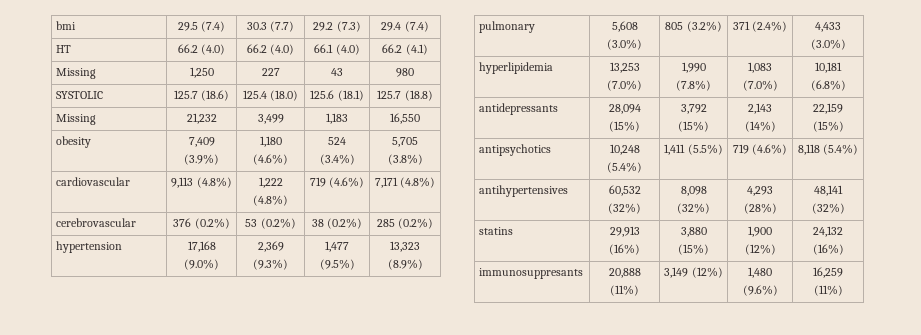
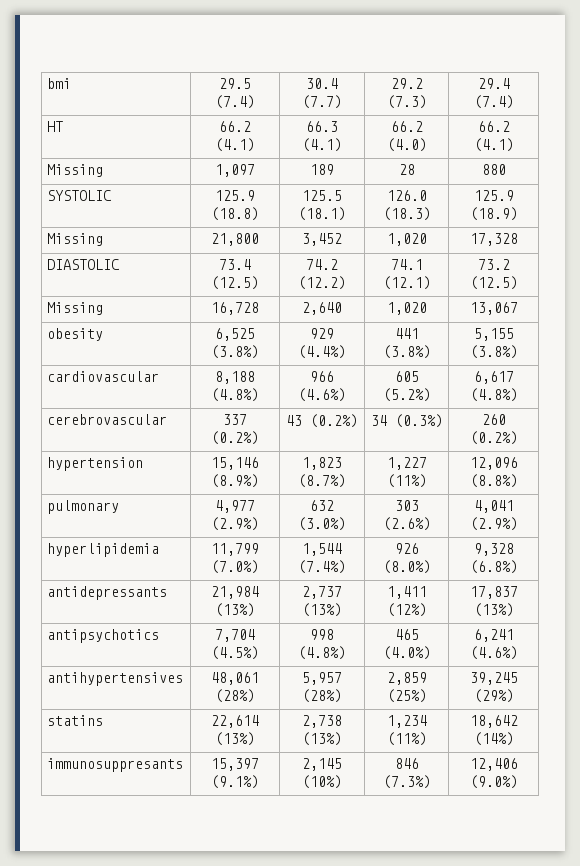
[246,22,267,30] 30.3 -> [306,78,338,89] 30.4
[201,44,226,55] [246,44,295,55] [314,44,360,55] (4.0) | 66.2 (4.0) | 66.1 (4.0) -> [215,138,255,152] [306,121,338,132] [302,138,342,152] [390,121,423,132] [386,138,427,152] (4.1) | 66.3 (4.1) | 66.2 (4.0)
[189,67,214,78] [261,68,280,76] [331,68,343,76] [396,68,414,77] [56,91,104,99] [173,90,230,101] [242,90,299,101] [310,90,364,101] [377,90,433,101] [56,114,97,125] [186,113,217,124] [257,114,284,124] [326,113,348,124] [390,113,420,124] [56,136,92,148] [188,137,215,147] [184,154,219,165] [259,136,282,147] [253,154,288,165] [328,137,346,145] [319,154,355,165] [392,137,418,147] 1,250 | 227 | 43 | 980 // SYSTOLIC | 125.7 (18.6) | 125.4 (18.0) | 125.6 (18.1) | 125.7 (18.8) // Missing | 21,232 | 3,499 | 1,183 | 16,550 // obesity | 7,409 (3.9%) | 1,180 (4.6%) | 524 (3.4%) | 5,705 -> [215,164,255,177] [310,164,334,175] [398,164,415,175] [481,164,506,175] [47,190,113,201] [215,190,255,201] [211,207,259,221] [302,190,342,201] [298,207,346,221] [386,190,427,201] [382,207,431,221] [473,190,514,201] [469,207,518,221] [47,233,104,246] [211,233,259,246] [302,233,342,246] [386,233,427,246] [469,233,518,246] [47,259,121,270] [219,259,251,270] [211,276,259,290] [306,259,338,270] [298,276,346,290] [390,259,423,270] [382,276,431,290] [477,259,510,270] [469,276,518,290] [47,302,104,315] [211,302,259,315] [302,302,342,315] [386,302,427,315] [469,302,518,315] [47,328,104,341] [215,328,255,341] [211,345,259,359] [310,328,334,339] [298,345,346,359] [394,328,419,339] [382,345,431,359] [473,328,514,341] 1,097 | 189 | 28 | 880 // SYSTOLIC | 125.9 (18.8) | 125.5 (18.1) | 126.0 (18.3) | 125.9 (18.9) // Missing | 21,800 | 3,452 | 1,020 | 17,328 // DIASTOLIC | 73.4 (12.5) | 74.2 (12.2) | 74.1 (12.1) | 73.2 (12.5) // Missing | 16,728 | 2,640 | 1,020 | 13,067 // obesity | 6,525 (3.8%) | 929 (4.4%) | 441 (3.8%) | 5,155
[171,177,232,188] [258,177,283,188] [253,195,288,206] [309,177,365,188] [374,177,398,188] 9,113 (4.8%) | 1,222 (4.8%) | 719 (4.6%) | 7,171 -> [215,371,255,384] [211,388,259,402] [310,371,334,382] [298,388,346,402] [394,371,419,382] [382,388,431,402] [473,371,514,384] 8,188 (4.8%) | 966 (4.6%) | 605 (5.2%) | 6,617
[173,218,230,229] [245,218,296,229] [311,218,363,229] [376,219,395,227] 376 (0.2%) | 53 (0.2%) | 38 (0.2%) | 285 -> [223,414,247,425] [211,431,259,445] [286,414,358,428] [370,414,443,428] [481,414,506,425] 337 (0.2%) | 43 (0.2%) | 34 (0.3%) | 260
[187,241,216,252] [184,259,219,270] [257,241,284,252] [253,259,288,270] [325,241,349,252] [319,259,355,270] [390,241,420,252] [387,259,423,270] [479,21,536,33] [611,21,638,32] [607,39,642,50] [665,21,722,32] [732,21,788,32] [815,22,841,32] [810,39,846,50] 17,168 (9.0%) | 2,369 (9.3%) | 1,477 (9.5%) | 13,323 (8.9%) // pulmonary | 5,608 (3.0%) | 805 (3.2%) | 371 (2.4%) | 4,433 (3.0%) -> [211,457,259,470] [211,474,259,488] [302,457,342,470] [298,474,346,488] [386,457,427,470] [386,474,427,488] [469,457,518,470] [469,474,518,488] [47,500,120,514] [215,500,255,513] [211,517,259,531] [310,500,334,511] [298,517,346,531] [394,500,419,511] [382,517,431,531] [473,500,514,513] [469,517,518,531] 15,146 (8.9%) | 1,823 (8.7%) | 1,227 (11%) | 12,096 (8.8%) // pulmonary | 4,977 (2.9%) | 632 (3.0%) | 303 (2.6%) | 4,041 (2.9%)
[609,62,640,73] [607,80,642,91] [681,62,706,73] [676,80,711,91] [748,62,772,73] [742,80,778,91] [815,62,842,73] [810,80,846,91] [479,103,559,115] [608,104,641,114] [609,121,640,132] [680,104,707,114] [678,121,709,132] [748,103,772,114] [744,121,776,132] [813,103,843,114] [812,121,844,132] [479,144,552,156] [609,144,640,155] [607,162,642,173] [664,144,723,155] [732,144,788,155] [797,144,859,155] 13,253 (7.0%) | 1,990 (7.8%) | 1,083 (7.0%) | 10,181 (6.8%) // antidepressants | 28,094 (15%) | 3,792 (15%) | 2,143 (14%) | 22,159 (15%) // antipsychotics | 10,248 (5.4%) | 1,411 (5.5%) | 719 (4.6%) | 8,118 (5.4%) -> [211,543,259,556] [211,560,259,574] [302,543,342,556] [298,560,346,574] [394,543,419,554] [382,560,431,574] [473,543,514,556] [469,560,518,574] [47,586,168,600] [211,586,259,599] [215,603,255,617] [302,586,342,599] [302,603,342,617] [386,586,427,599] [386,603,427,617] [469,586,518,599] [473,603,514,617] [47,629,160,643] [215,629,255,642] [211,646,259,660] [310,629,334,640] [298,646,346,660] [394,629,419,640] [382,646,431,660] [473,629,514,642] [469,646,518,660] 11,799 (7.0%) | 1,544 (7.4%) | 926 (8.0%) | 9,328 (6.8%) // antidepressants | 21,984 (13%) | 2,737 (13%) | 1,411 (12%) | 17,837 (13%) // antipsychotics | 7,704 (4.5%) | 998 (4.8%) | 465 (4.0%) | 6,241 (4.6%)
[608,185,641,196] [608,203,641,214] [680,186,707,196] [677,203,710,214] [747,186,773,196] [743,203,777,214] [814,185,843,196] [811,203,845,214] [479,227,514,235] [609,226,640,237] [609,244,640,255] [680,227,707,237] [678,244,709,255] [748,226,772,237] [744,244,776,255] [813,226,843,237] [812,244,844,255] [479,268,584,279] [608,268,641,278] [610,285,639,296] [664,267,723,278] [748,267,772,278] [742,285,778,296] [813,267,843,278] [813,285,843,296] 60,532 (32%) | 8,098 (32%) | 4,293 (28%) | 48,141 (32%) // statins | 29,913 (16%) | 3,880 (15%) | 1,900 (12%) | 24,132 (16%) // immunosuppresants | 20,888 (11%) | 3,149 (12%) | 1,480 (9.6%) | 16,259 (11%) -> [211,672,259,685] [215,689,255,703] [302,672,342,685] [302,689,342,703] [386,672,427,685] [386,689,427,703] [469,672,518,685] [473,689,514,703] [47,715,104,726] [211,715,259,728] [215,732,255,746] [302,715,342,728] [302,732,342,746] [386,715,427,728] [386,732,427,746] [469,715,518,728] [473,732,514,746] [47,758,184,772] [211,758,259,771] [211,775,259,789] [302,758,342,771] [302,775,342,789] [394,758,419,769] [382,775,431,789] [469,758,518,771] [469,775,518,789] 48,061 (28%) | 5,957 (28%) | 2,859 (25%) | 39,245 (29%) // statins | 22,614 (13%) | 2,738 (13%) | 1,234 (11%) | 18,642 (14%) // immunosuppresants | 15,397 (9.1%) | 2,145 (10%) | 846 (7.3%) | 12,406 (9.0%)

